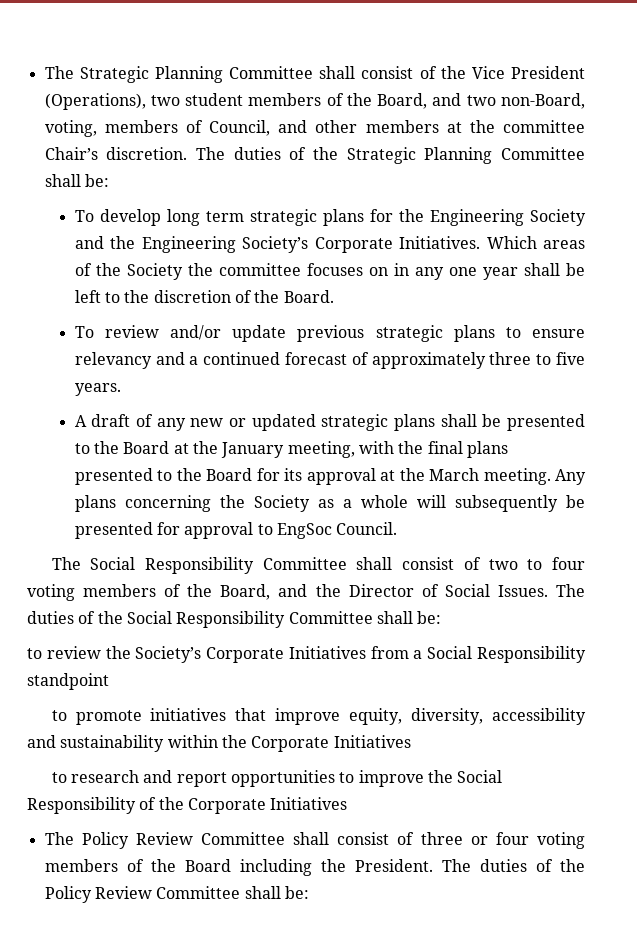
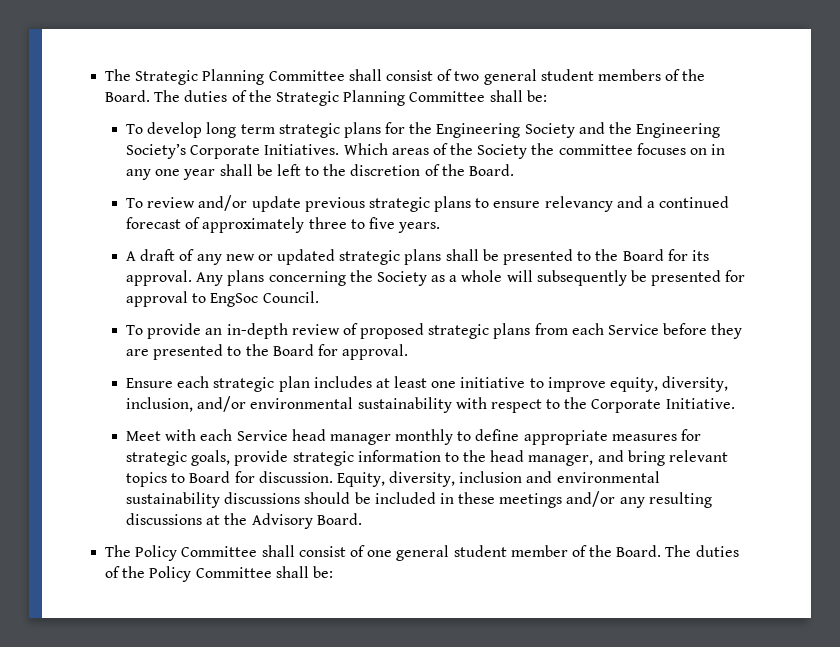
[440,66,585,79] [44,93,585,110] [44,120,585,137] [44,147,188,160] the Vice President (Operations), two student members of the Board, and two non-Board, voting, members of Council, and other members at the committee Chair’s discretion. -> [454,69,706,85] [105,90,151,102] two general student members of the Board.
[173,441,508,458] [74,468,551,485] at the January meeting, with the final plans presented to the Board for its approval at the March meeting. -> [667,249,709,261] [126,270,193,286] for its approval.
[51,557,585,574] [27,584,586,601] [27,611,442,628] [27,646,586,663] [27,673,109,690] [51,708,586,725] [27,735,411,752] [51,770,503,787] [27,797,348,814] [44,832,585,849] [44,859,433,876] // The Social Responsibility Committee shall consist of two to four voting members of the Board, and the Director of Social Issues. The duties of the Social Responsibility Committee shall be: // to review the Society’s Corporate Initiatives from a Social Responsibility standpoint // to promote initiatives that improve equity, diversity, accessibility and sustainability within the Corporate Initiatives // to research and report opportunities to improve the Social Responsibility of the Corporate Initiatives // The Policy Review Committee shall consist of three or four voting members of the Board including the President. -> [126,323,743,339] [126,344,409,360] [126,376,729,392] [126,396,735,413] [126,429,702,445] [126,450,729,466] [126,471,660,487] [126,491,712,508] [126,513,362,529] [105,545,662,561] // To provide an in-depth review of proposed strategic plans from each Service before they are presented to the Board for approval. // Ensure each strategic plan includes at least one initiative to improve equity, diversity, inclusion, and/or environmental sustainability with respect to the Corporate Initiative. // Meet with each Service head manager monthly to define appropriate measures for strategic goals, provide strategic information to the head manager, and bring relevant topics to Board for discussion. Equity, diversity, inclusion and environmental sustainability discussions should be included in these meetings and/or any resulting discussions at the Advisory Board. // The Policy Committee shall consist of one general student member of the Board.
[94,886,152,899] Review -> (192, 574) none

